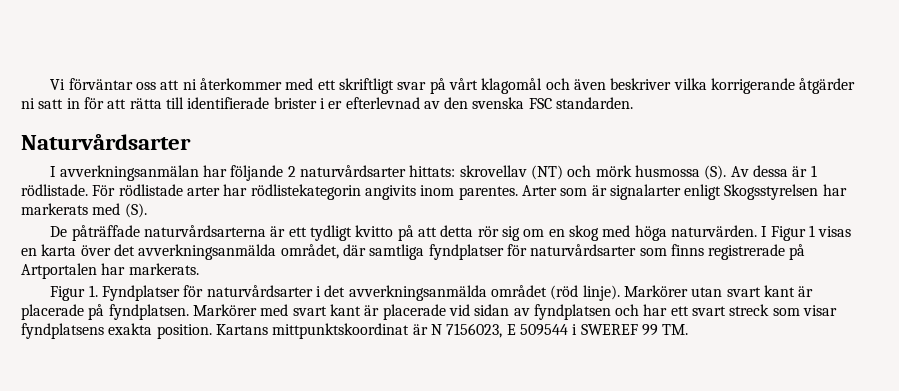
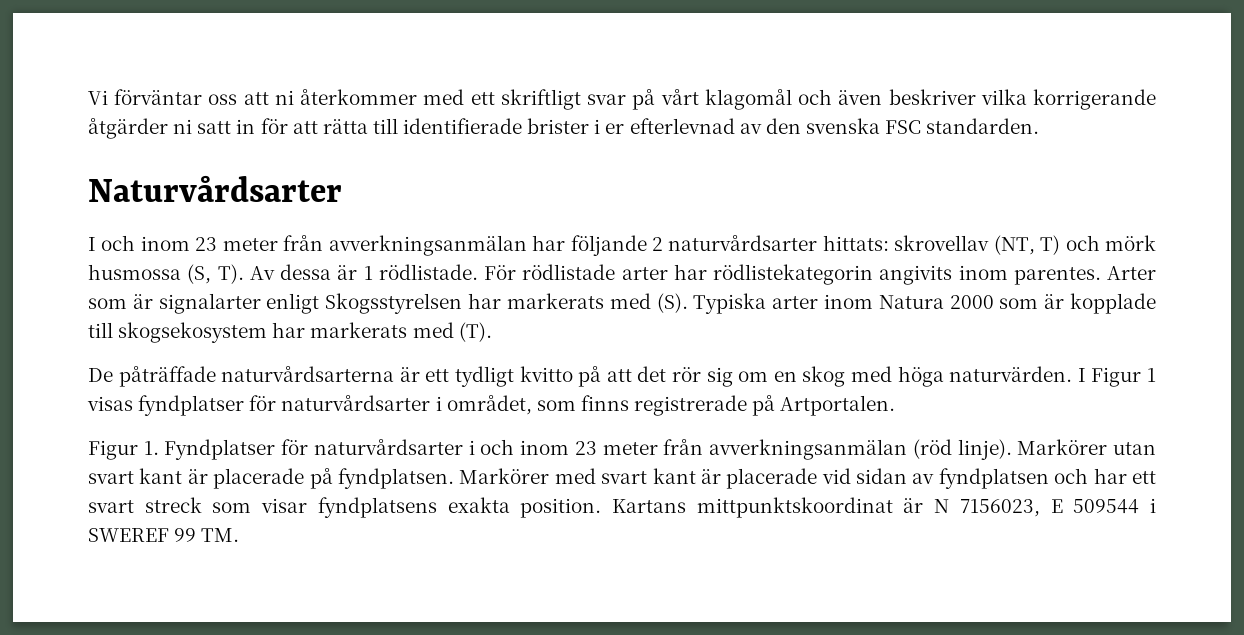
(57, 171) none -> [101,235,324,251] och inom 23 meter från
[531,165,564,180] (NT) -> [993,235,1061,255] (NT, T)
[704,165,727,180] (S). -> [187,264,244,284] (S, T).
(147, 210) none -> [693,293,1156,314] [88,322,492,343] Typiska arter inom Natura 2000 som är kopplade till skogsekosystem har markerats med (T).
[440,225,474,237] detta -> [637,366,667,382] det
[21,244,425,260] en karta över det avverkningsanmälda området, där samtliga -> (133, 403) none
(637, 250) none -> [435,395,532,415] i området,
[21,263,199,279] Artportalen har markerats. -> [780,395,896,416] Artportalen.
[324,285,548,301] det avverkningsanmälda området -> [480,439,908,460] och inom 23 meter från avverkningsanmälan

